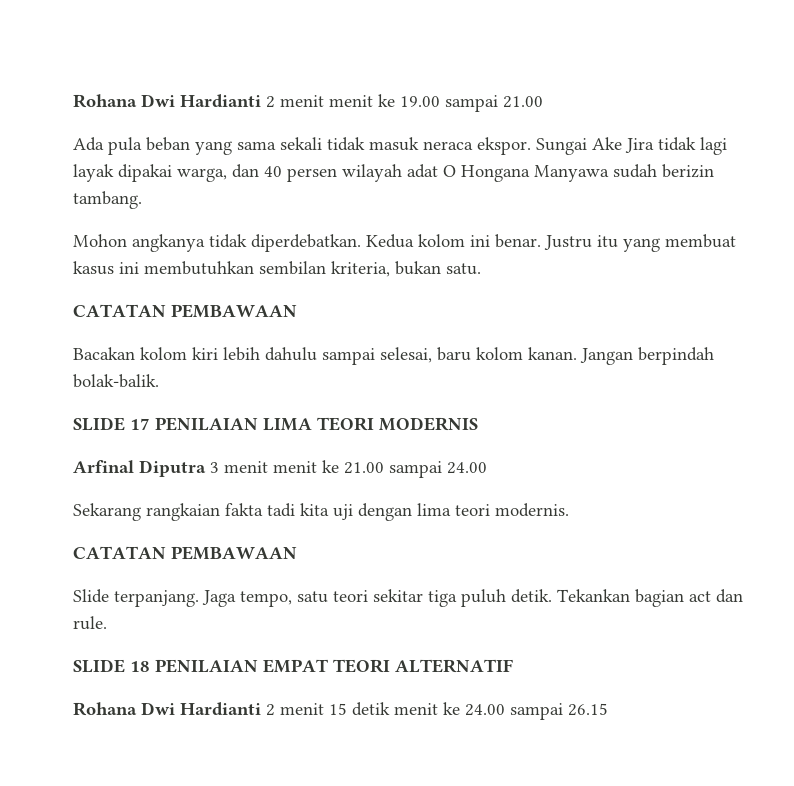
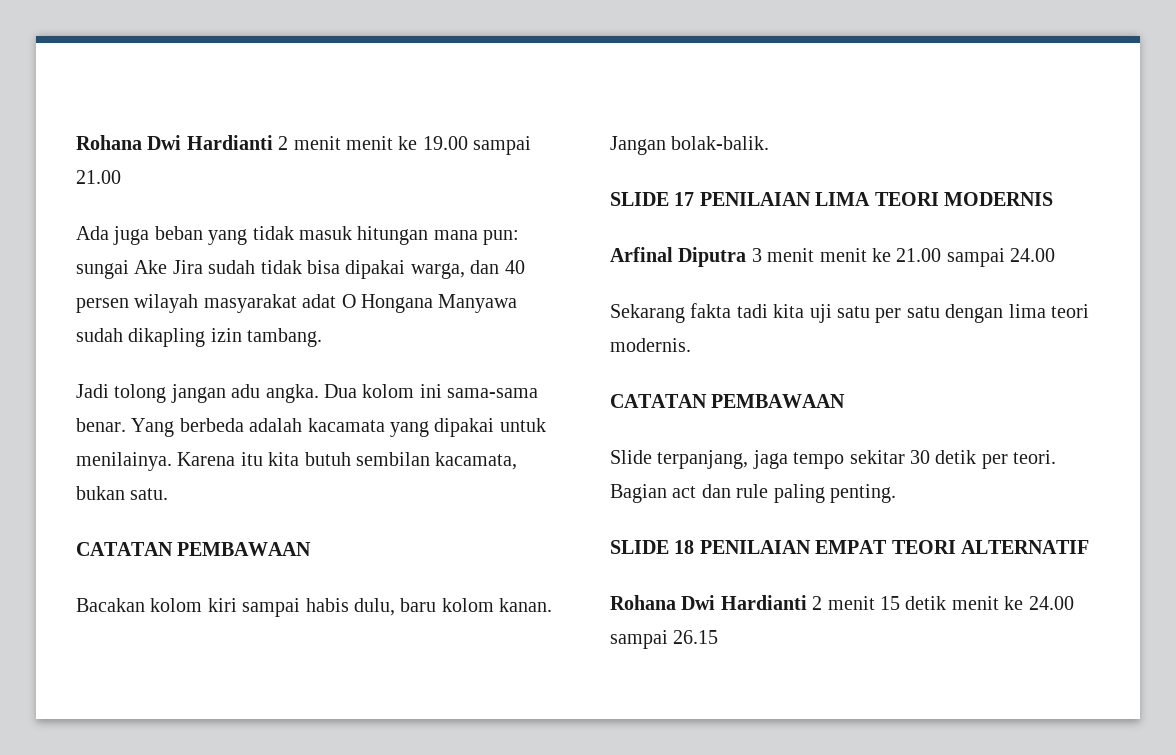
[108,137,142,155] pula -> [113,226,150,245] juga
[237,137,727,155] [73,164,114,182] sama sekali tidak masuk neraca ekspor. Sungai Ake Jira tidak lagi layak -> [252,226,520,245] [76,260,340,279] tidak masuk hitungan mana pun: sungai Ake Jira sudah tidak bisa
(402, 173) none -> [203,294,297,313] masyarakat
[662,164,714,178] berizin -> [128,328,242,347] dikapling izin
[73,234,736,252] [73,261,390,277] Mohon angkanya tidak diperdebatkan. Kedua kolom ini benar. Justru itu yang membuat kasus ini membutuhkan sembilan kriteria, -> [76,384,539,403] [76,418,546,437] [76,452,518,471] Jadi tolong jangan adu angka. Dua kolom ini sama-sama benar. Yang berbeda adalah kacamata yang dipakai untuk menilainya. Karena itu kita butuh sembilan kacamata,
[223,347,432,365] lebih dahulu sampai selesai, -> [242,598,395,617] sampai habis dulu,
[638,347,714,365] berpindah -> (666, 145) none
[146,503,220,521] rangkaian -> (685, 313) none
(353, 512) none -> [837,306,940,323] satu per satu
[114,589,743,607] [73,616,107,630] terpanjang. Jaga tempo, satu teori sekitar tiga puluh detik. Tekankan bagian act dan rule. -> [657,450,1057,469] [610,484,896,503] terpanjang, jaga tempo sekitar 30 detik per teori. Bagian act dan rule paling penting.

